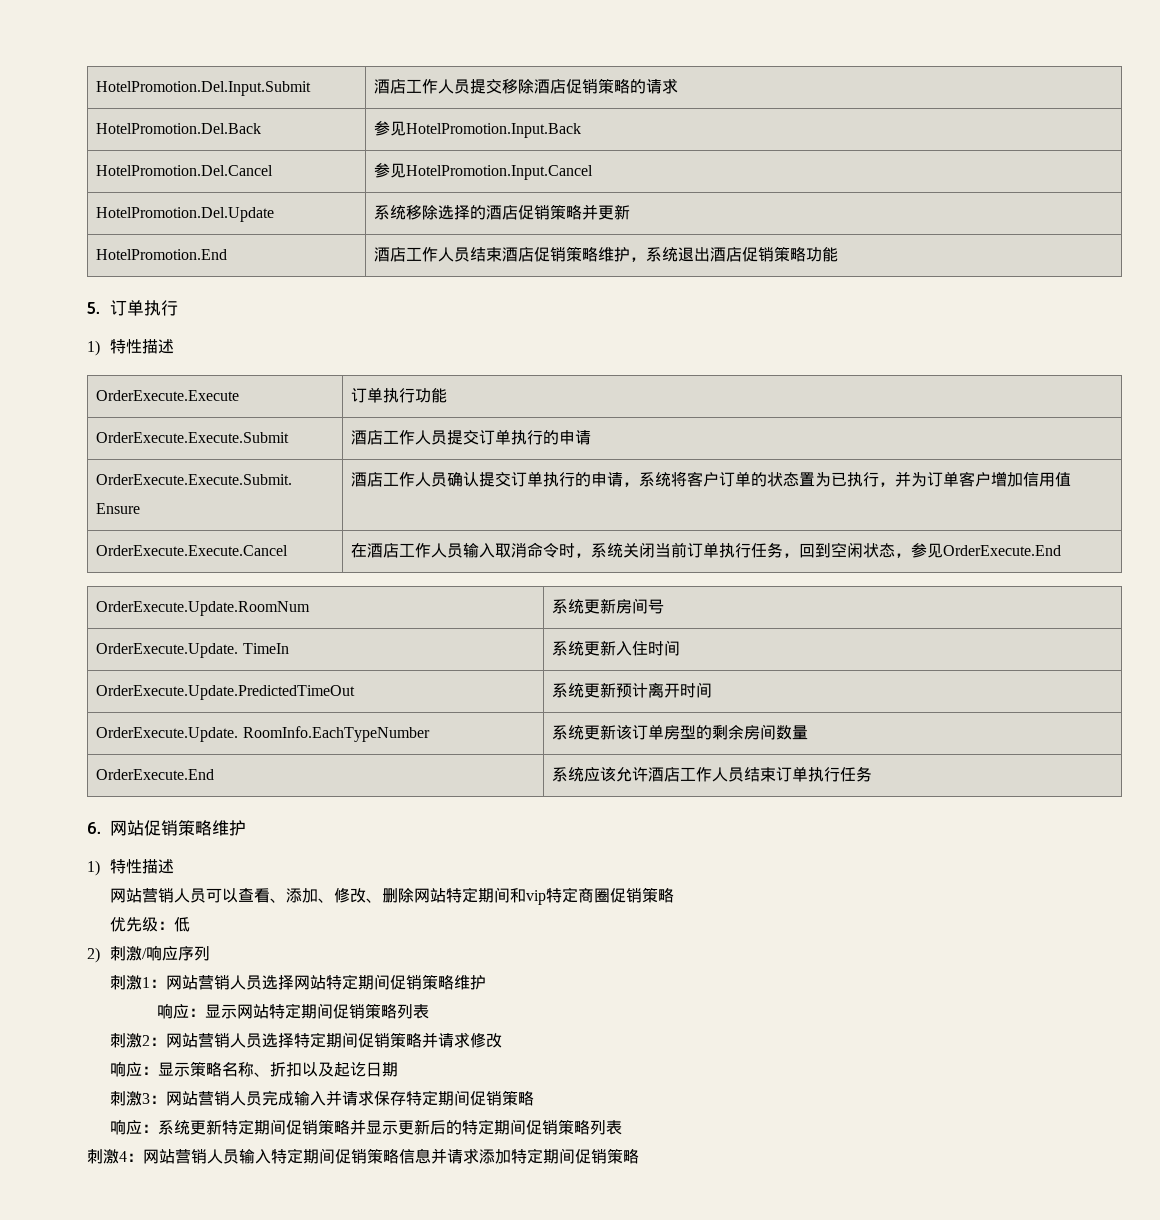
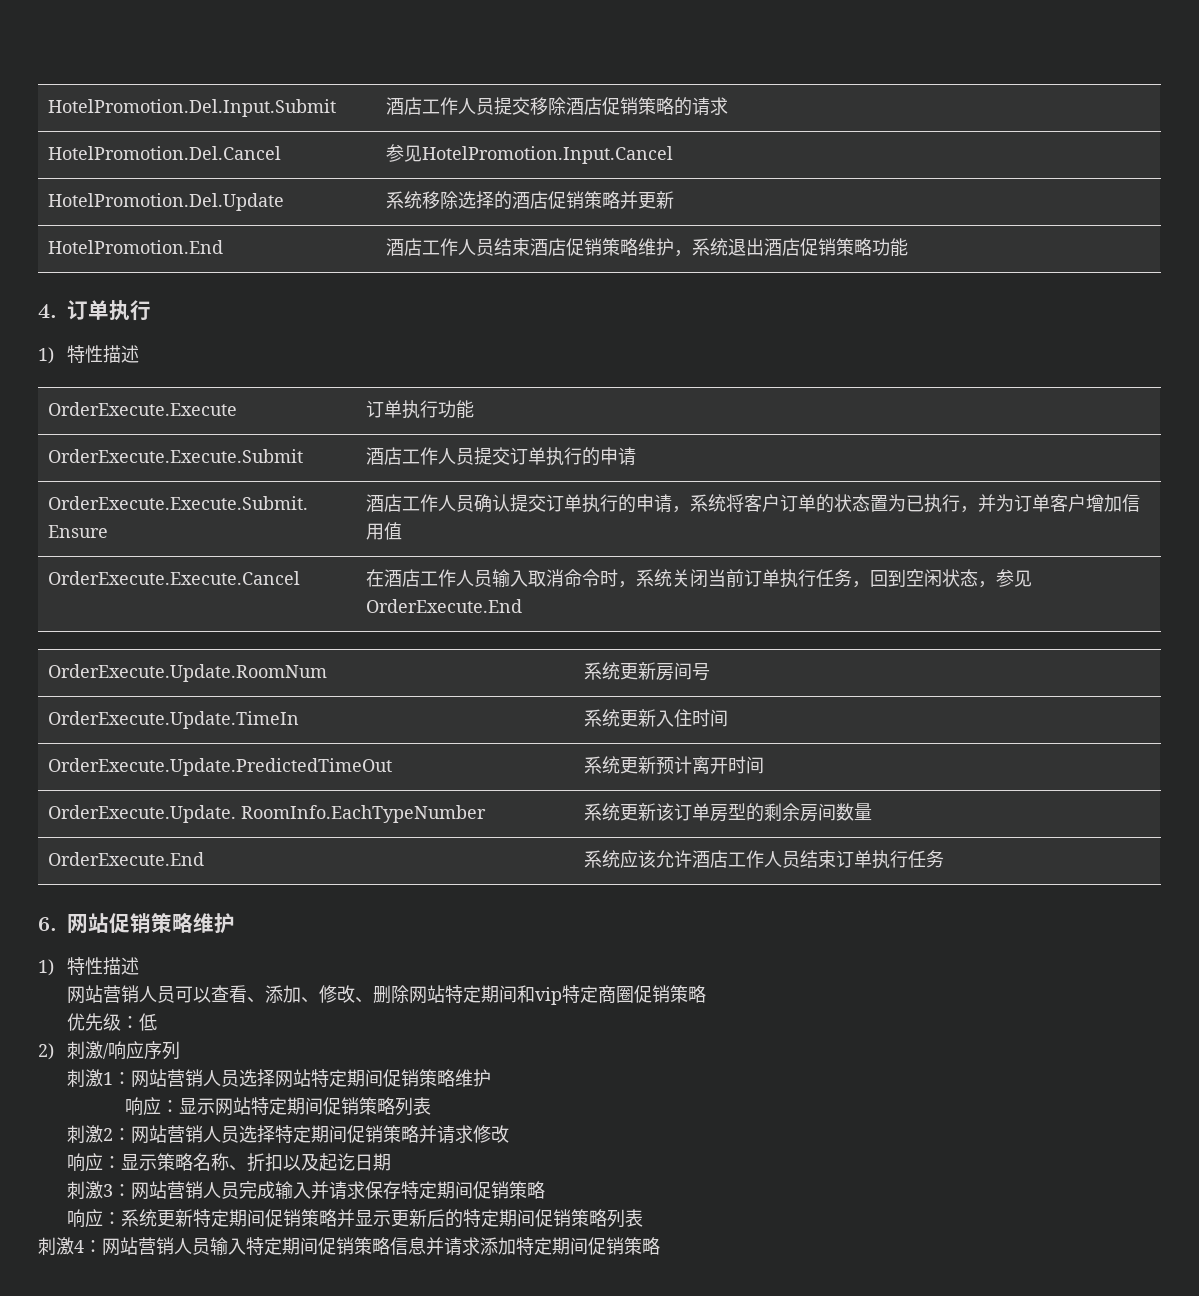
[96,123,262,134] [374,121,582,138] // HotelPromotion.Del.Back | 参见HotelPromotion.Input.Back -> (728, 106) none
[87,302,101,314] 5. -> [38,304,57,319] 4.
[96,643,289,658] OrderExecute.Update. TimeIn -> [47,711,299,729] OrderExecute.Update.TimeIn

